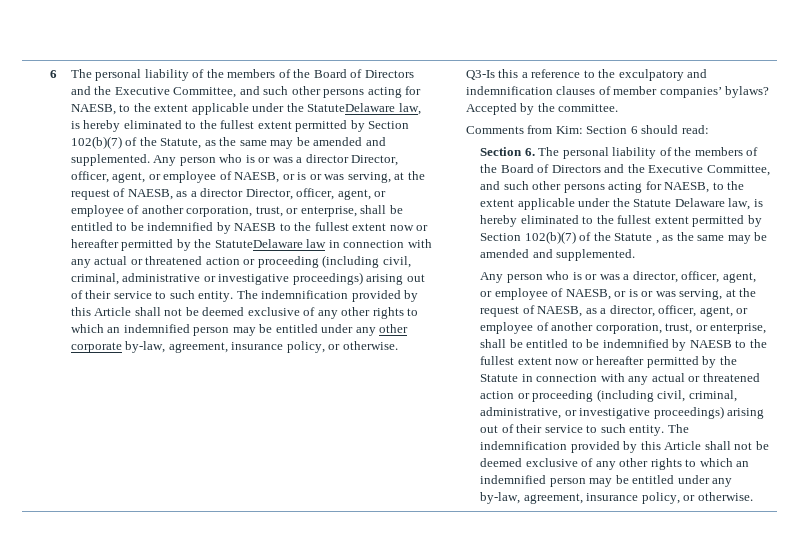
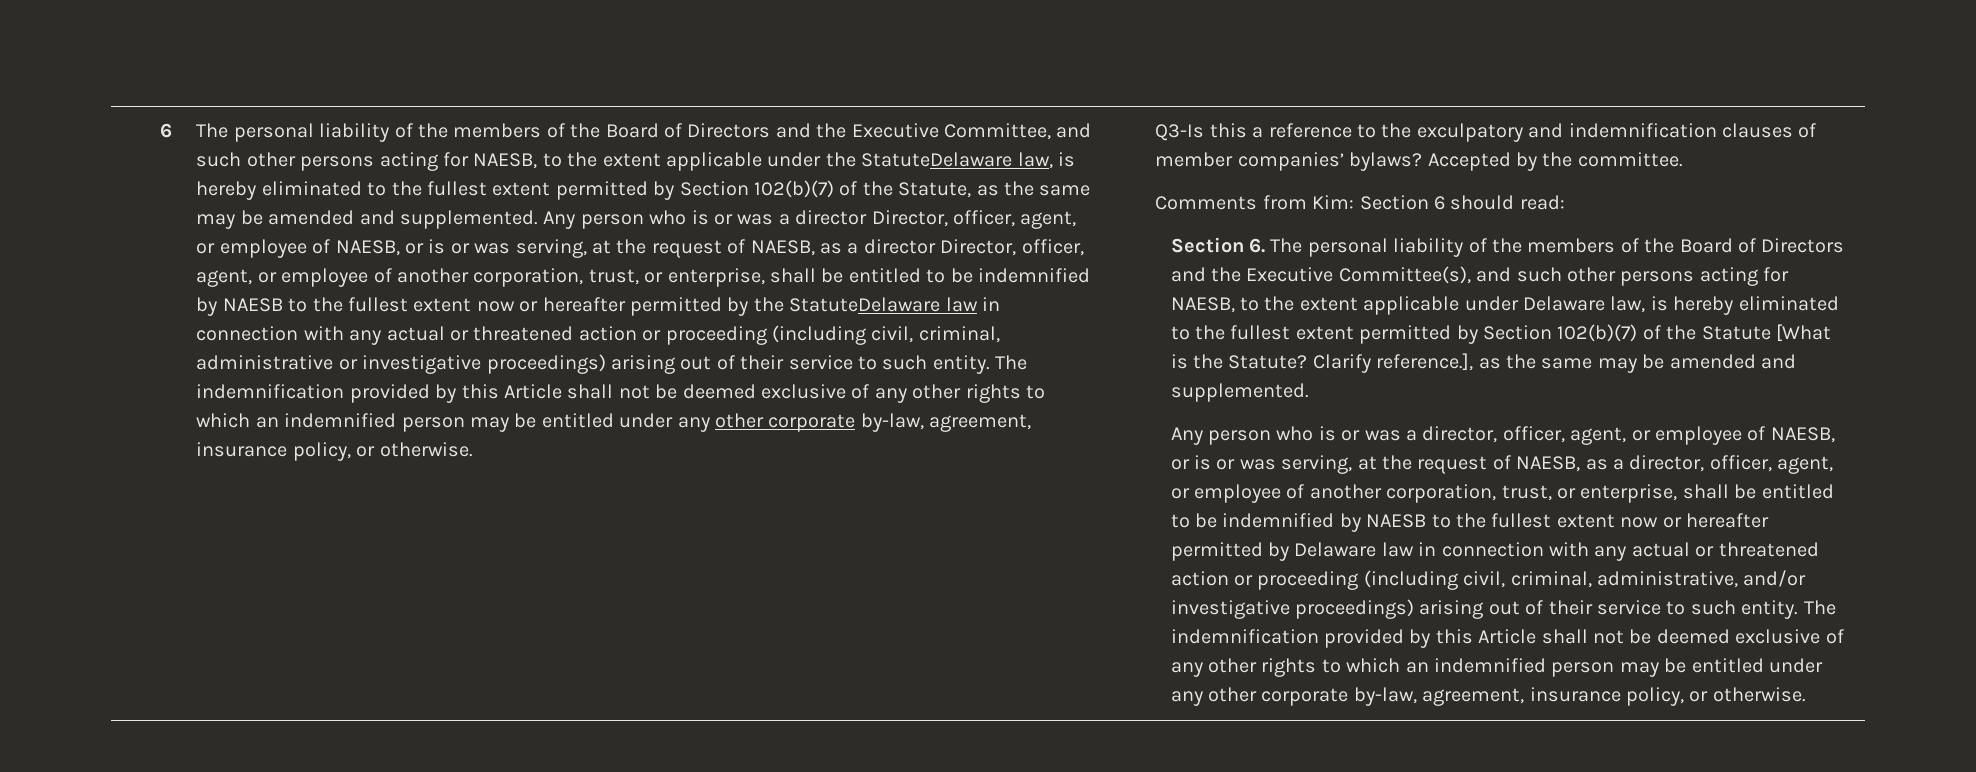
[706,165,770,176] Committee, -> [1338,266,1471,284] Committee(s),
[612,198,672,207] the Statute -> (1519, 303) none
[655,240,659,244] , -> [1776,324,1832,342] [1170,353,1474,373] [What is the Statute? Clarify reference.],
[719,356,737,365] [480,374,519,382] the Statute -> [1294,542,1414,557] Delaware law
[564,410,577,416] or -> [1743,570,1807,587] and/or
(733, 482) none -> [1208,687,1349,706] other corporate

